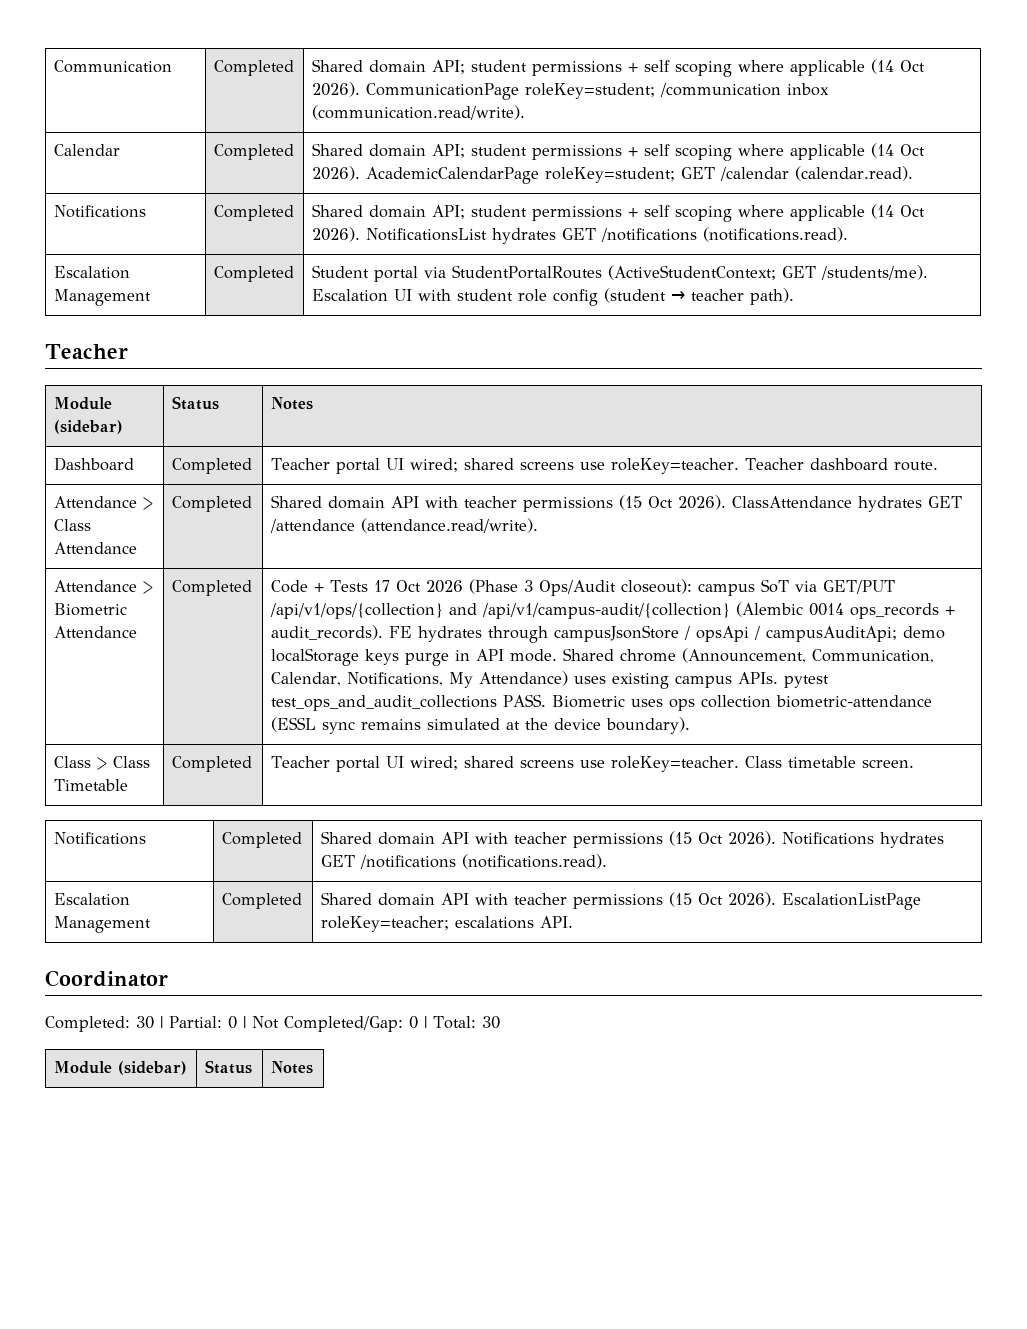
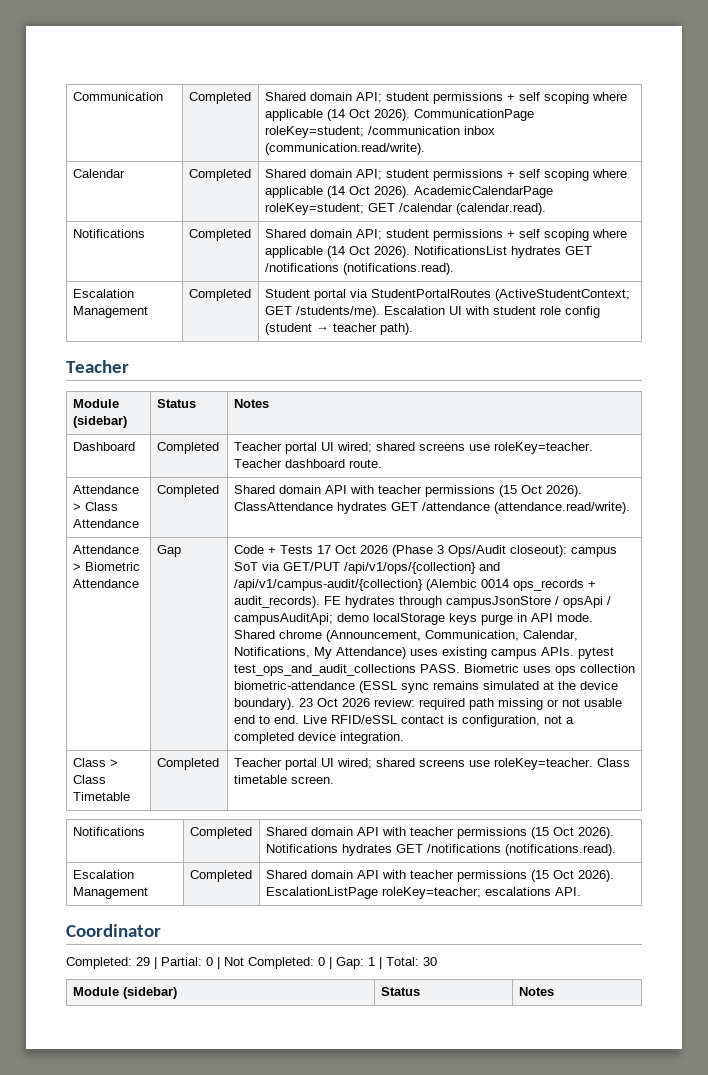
[171,580,252,596] Completed -> [156,545,181,557] Gap
(690, 725) none -> [298,698,622,710] [233,715,574,727] [233,732,404,744] 23 Oct 2026 review: required path missing or not usable end to end. Live RFID/eSSL contact is configuration, not a completed device integration.
[136,1016,154,1029] 30 -> [136,957,150,966] 29
[284,1016,427,1032] Completed/Gap: 0 | -> [248,957,382,969] Completed: 0 | Gap: 1 |

